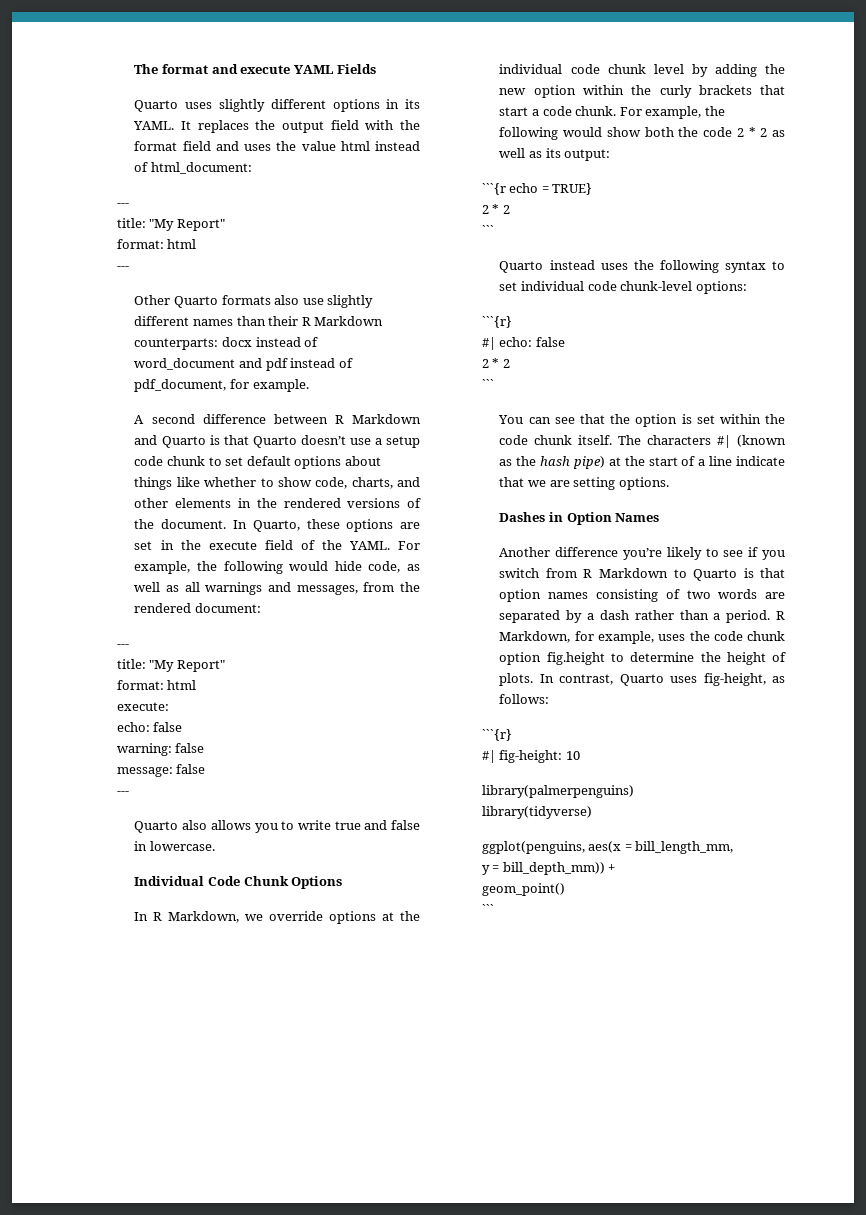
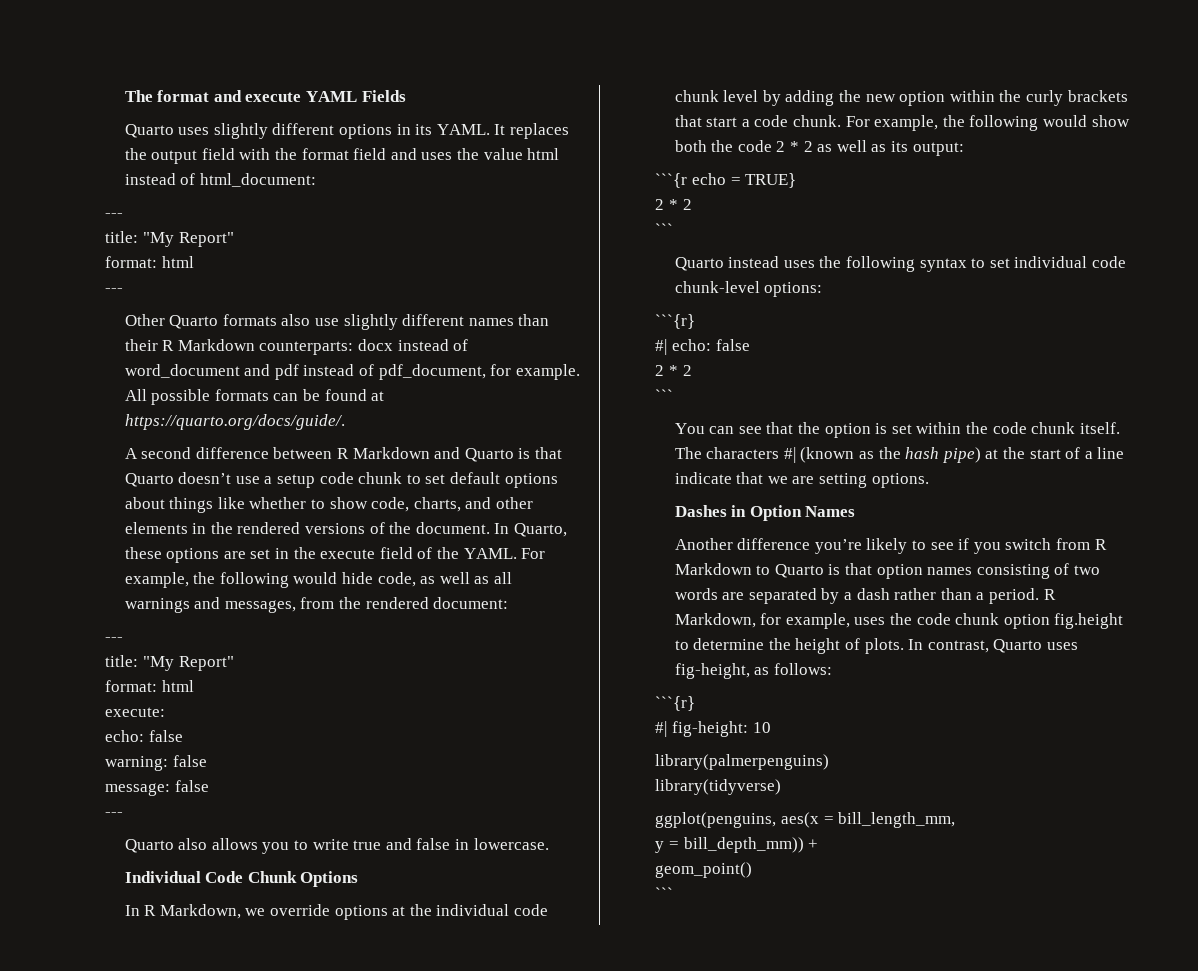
(309, 385) none -> [124,389,385,405] [124,414,345,430] All possible formats can be found at https://quarto.org/docs/guide/.

